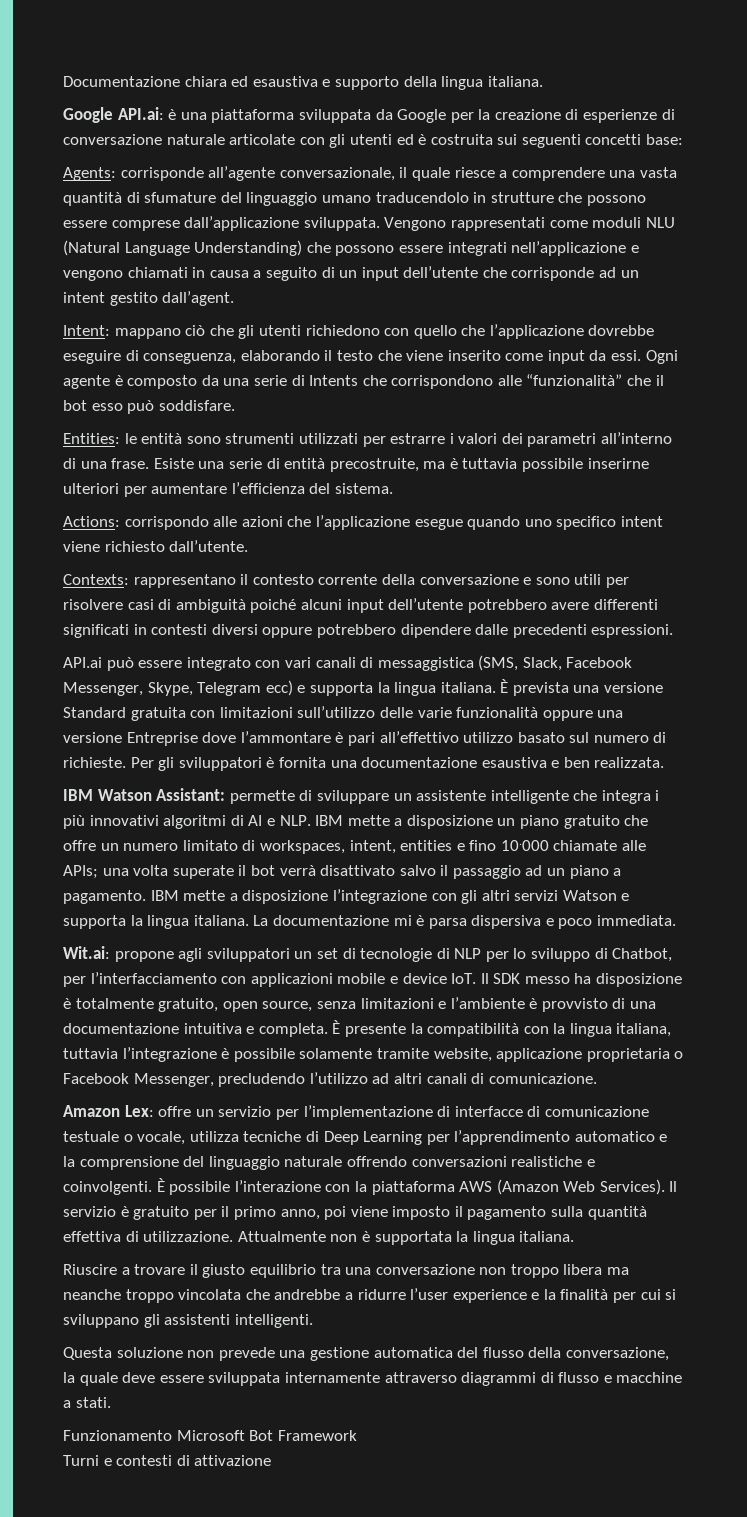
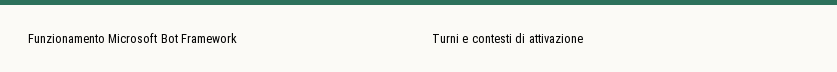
[63,76,543,90] [63,107,675,123] [63,134,684,148] [63,166,677,181] [63,192,646,206] [63,216,675,231] [63,240,639,256] [63,266,639,281] [63,291,235,306] [63,324,655,339] [63,350,678,364] [63,374,664,389] [63,400,235,414] [63,432,673,447] [63,458,649,472] [63,482,393,497] [63,515,663,530] [63,540,249,552] [63,574,629,588] [63,598,658,613] [63,624,674,638] [63,655,633,671] [63,679,664,696] [63,706,624,721] [63,731,667,746] [63,757,665,771] [63,788,660,804] [63,815,649,829] [63,840,647,854] [63,865,622,879] [63,889,630,904] [63,915,677,929] [63,946,673,962] [63,972,683,987] [63,997,657,1012] [63,1020,672,1037] [63,1047,684,1062] [63,1072,597,1087] [63,1105,649,1120] [63,1130,668,1145] [63,1156,595,1170] [63,1178,678,1195] [63,1206,647,1220] [63,1231,575,1245] [63,1264,630,1278] [63,1288,677,1303] [63,1314,313,1328] [63,1347,669,1361] [63,1372,683,1386] [63,1397,111,1408] Documentazione chiara ed esaustiva e supporto della lingua italiana. // Google API.ai: è una piattaforma sviluppata da Google per la creazione di esperienze di conversazione naturale articolate con gli utenti ed è costruita sui seguenti concetti base: // Agents: corrisponde all’agente conversazionale, il quale riesce a comprendere una vasta quantità di sfumature del linguaggio umano traducendolo in strutture che possono essere comprese dall’applicazione sviluppata. Vengono rappresentati come moduli NLU (Natural Language Understanding) che possono essere integrati nell’applicazione e vengono chiamati in causa a seguito di un input dell’utente che corrisponde ad un intent gestito dall’agent. // Intent: mappano ciò che gli utenti richiedono con quello che l’applicazione dovrebbe eseguire di conseguenza, elaborando il testo che viene inserito come input da essi. Ogni agente è composto da una serie di Intents che corrispondono alle “funzionalità” che il bot esso può soddisfare. // Entities: le entità sono strumenti utilizzati per estrarre i valori dei parametri all’interno di una frase. Esiste una serie di entità precostruite, ma è tuttavia possibile inserirne ulteriori per aumentare l’efficienza del sistema. // Actions: corrispondo alle azioni che l’applicazione esegue quando uno specifico intent viene richiesto dall’utente. // Contexts: rappresentano il contesto corrente della conversazione e sono utili per risolvere casi di ambiguità poiché alcuni input dell’utente potrebbero avere differenti significati in contesti diversi oppure potrebbero dipendere dalle precedenti espressioni. // API.ai può essere integrato con vari canali di messaggistica (SMS, Slack, Facebook Messenger, Skype, Telegram ecc) e supporta la lingua italiana. È prevista una versione Standard gratuita con limitazioni sull’utilizzo delle varie funzionalità oppure una versione Entreprise dove l’ammontare è pari all’effettivo utilizzo basato sul numero di richieste. Per gli sviluppatori è fornita una documentazione esaustiva e ben realizzata. // IBM Watson Assistant: permette di sviluppare un assistente intelligente che integra i più innovativi algoritmi di AI e NLP. IBM mette a disposizione un piano gratuito che offre un numero limitato di workspaces, intent, entities e fino 10.000 chiamate alle APIs; una volta superate il bot verrà disattivato salvo il passaggio ad un piano a pagamento. IBM mette a disposizione l’integrazione con gli altri servizi Watson e supporta la lingua italiana. La documentazione mi è parsa dispersiva e poco immediata. // Wit.ai: propone agli sviluppatori un set di tecnologie di NLP per lo sviluppo di Chatbot, per l’interfacciamento con applicazioni mobile e device IoT. Il SDK messo ha disposizione è totalmente gratuito, open source, senza limitazioni e l’ambiente è provvisto di una documentazione intuitiva e completa. È presente la compatibilità con la lingua italiana, tuttavia l’integrazione è possibile solamente tramite website, applicazione proprietaria o Facebook Messenger, precludendo l’utilizzo ad altri canali di comunicazione. // Amazon Lex: offre un servizio per l’implementazione di interfacce di comunicazione testuale o vocale, utilizza tecniche di Deep Learning per l’apprendimento automatico e la comprensione del linguaggio naturale offrendo conversazioni realistiche e coinvolgenti. È possibile l’interazione con la piattaforma AWS (Amazon Web Services). Il servizio è gratuito per il primo anno, poi viene imposto il pagamento sulla quantità effettiva di utilizzazione. Attualmente non è supportata la lingua italiana. // Riuscire a trovare il giusto equilibrio tra una conversazione non troppo libera ma neanche troppo vincolata che andrebbe a ridurre l’user experience e la finalità per cui si sviluppano gli assistenti intelligenti. // Questa soluzione non prevede una gestione automatica del flusso della conversazione, la quale deve essere sviluppata internamente attraverso diagrammi di flusso e macchine a stati. // -> (28, 38) none

